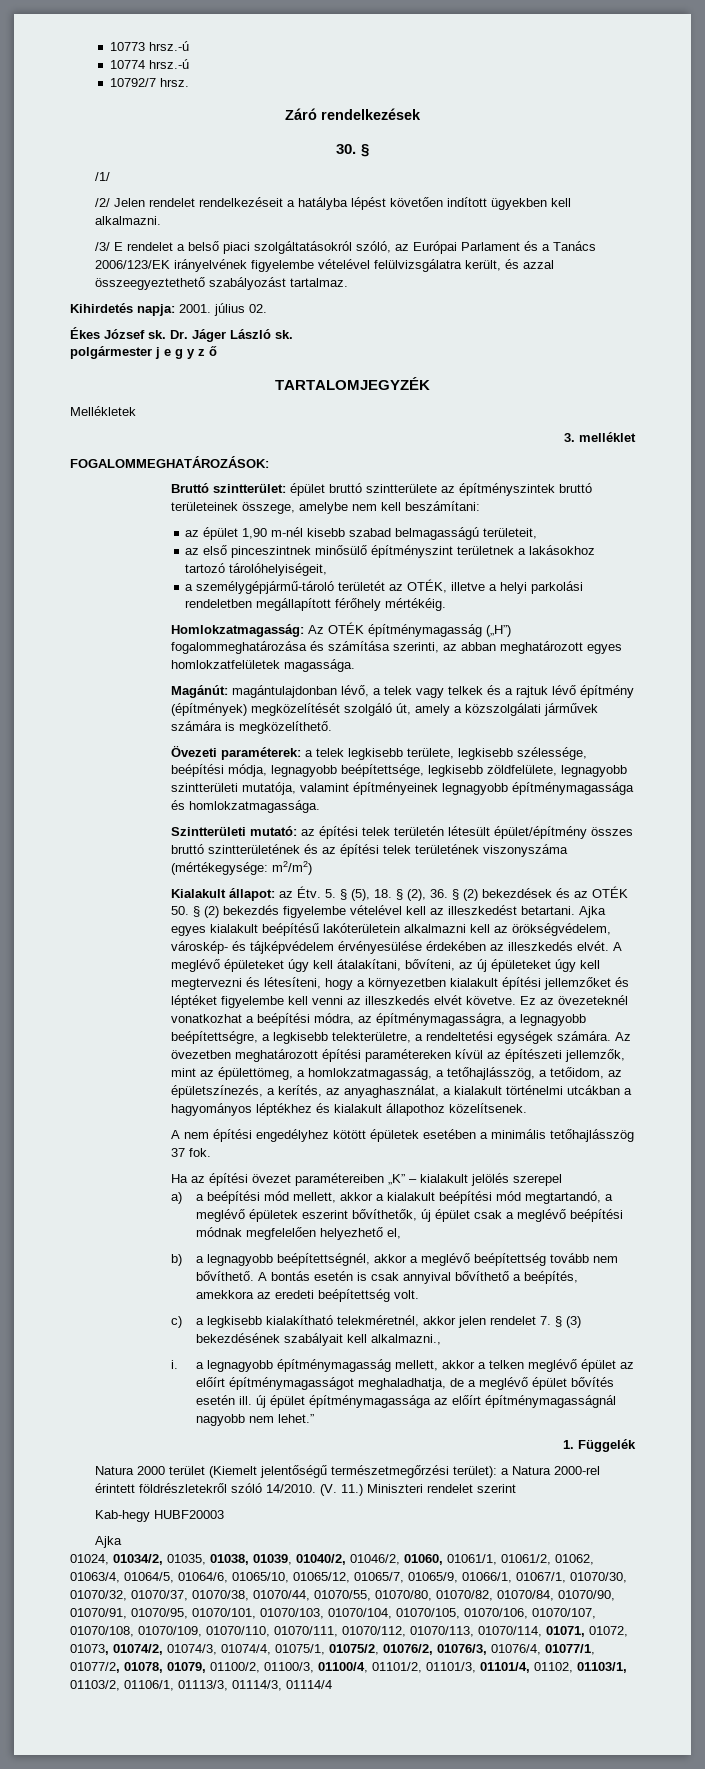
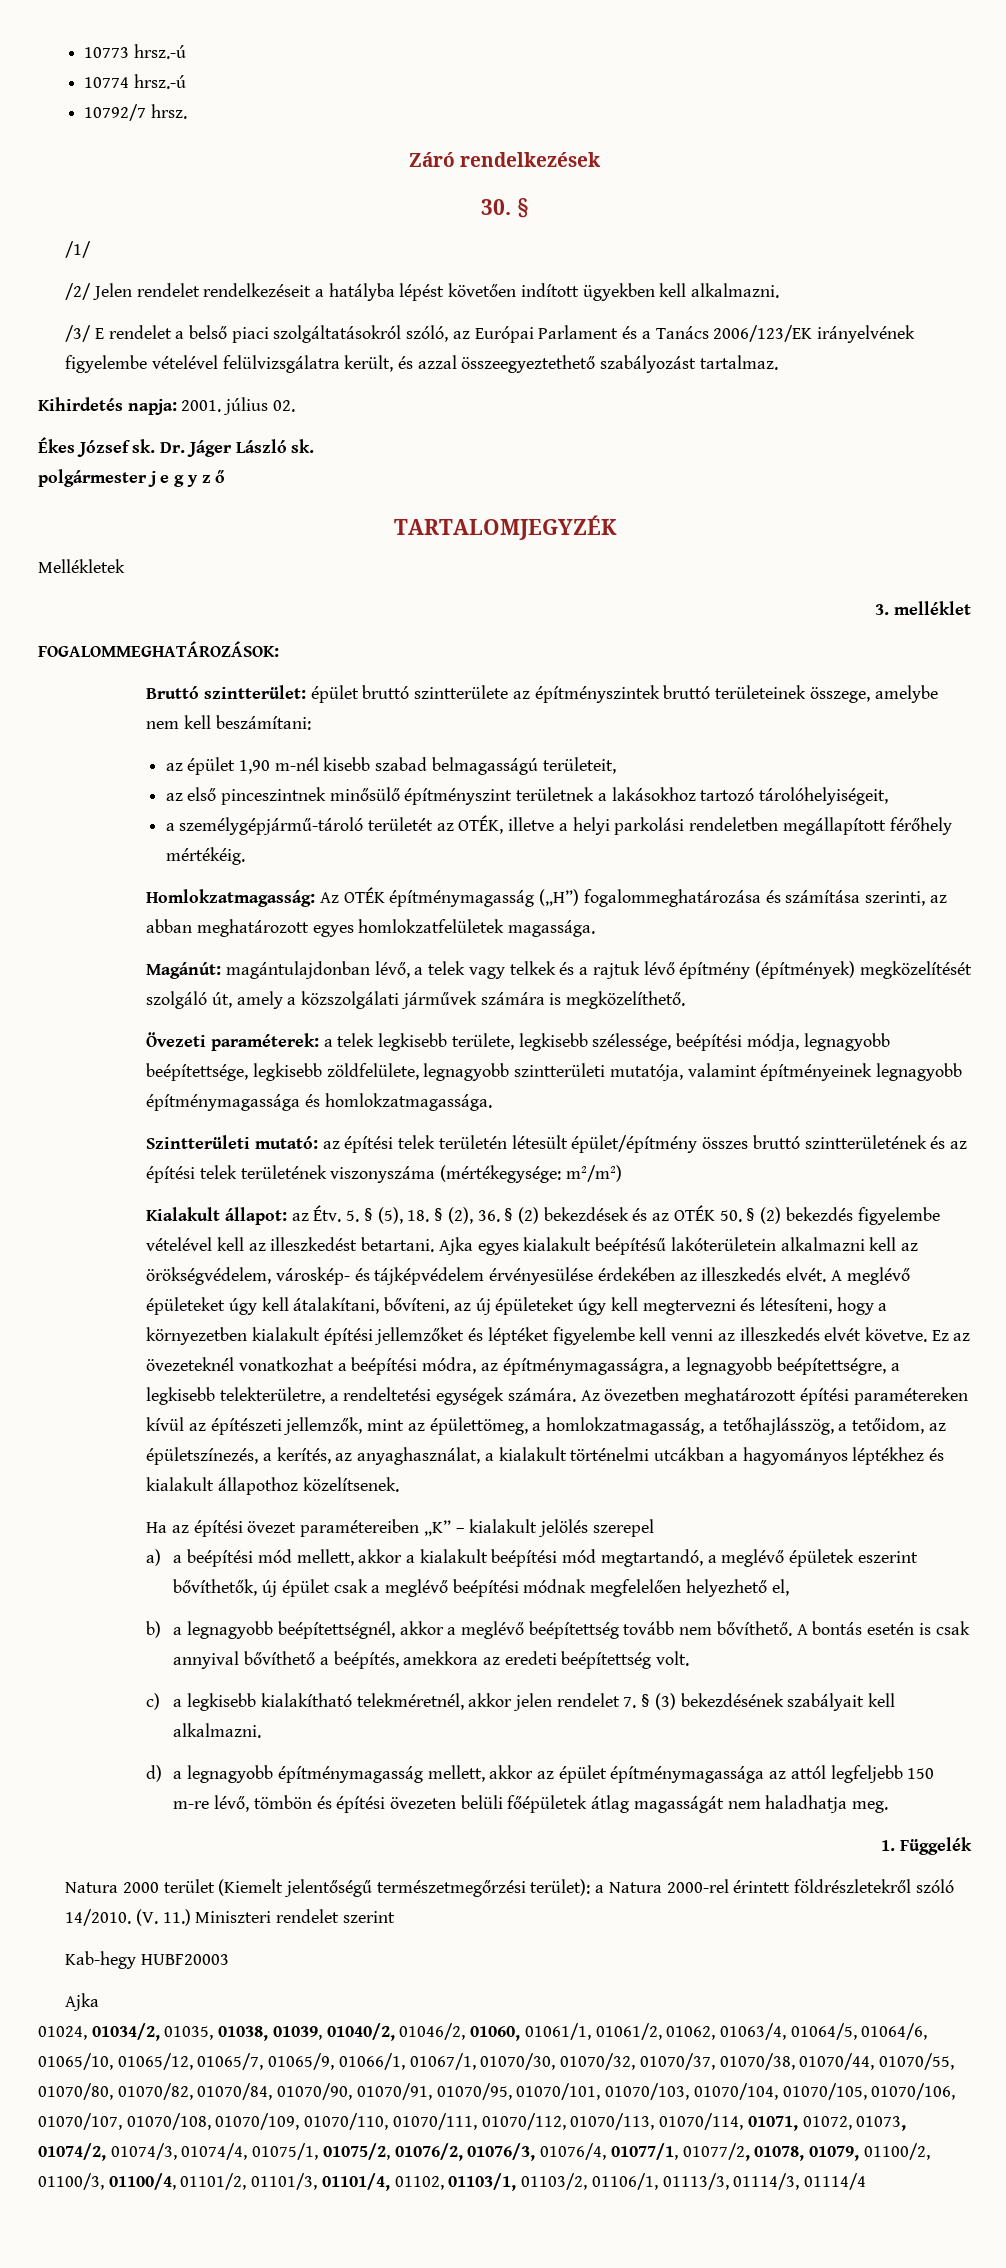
[170,1129,634,1142] [170,1148,211,1157] // A nem építési engedélyhez kötött épületek esetében a minimális tetőhajlásszög 37 fok. -> (399, 1484) none
[371,1334,442,1345] [170,1360,178,1369] alkalmazni., // i. -> [173,1723,262,1738] [146,1765,163,1782] alkalmazni. // d)
[478,1359,635,1372] [196,1377,615,1390] [196,1395,617,1408] [196,1414,315,1426] a telken meglévő épület az előírt építménymagasságot meghaladhatja, de a meglévő épület bővítés esetén ill. új épület építménymagassága az előírt építménymagasságnál nagyobb nem lehet.” -> [536,1765,935,1783] [173,1795,889,1813] az épület építménymagassága az attól legfeljebb 150 m-re lévő, tömbön és építési övezeten belüli főépületek átlag magasságát nem haladhatja meg.

